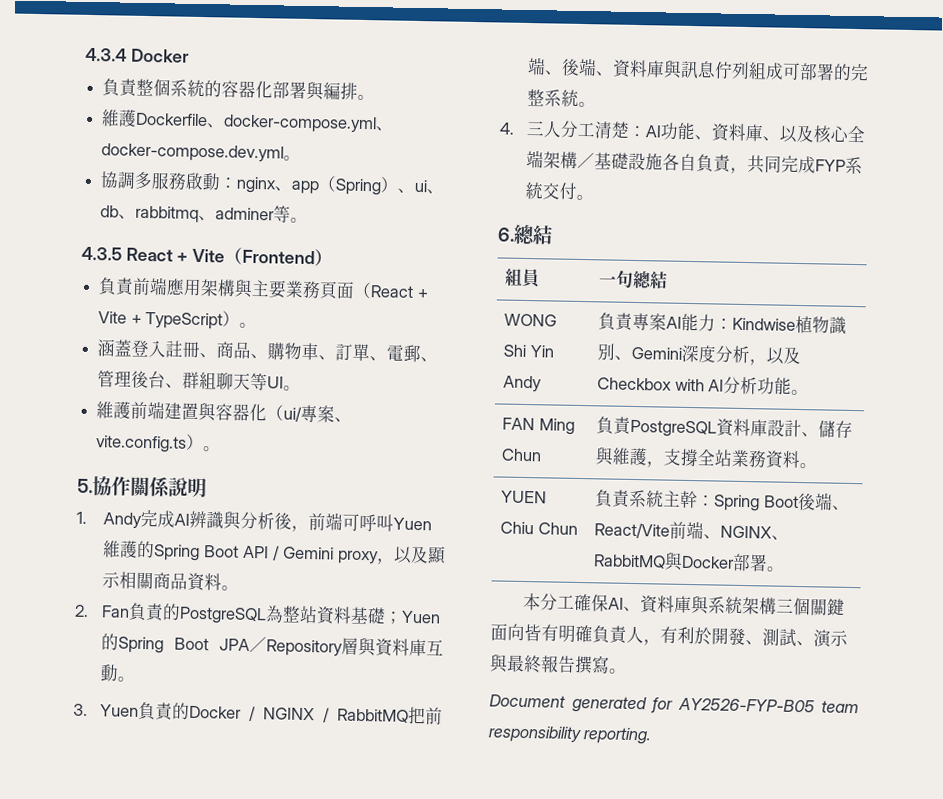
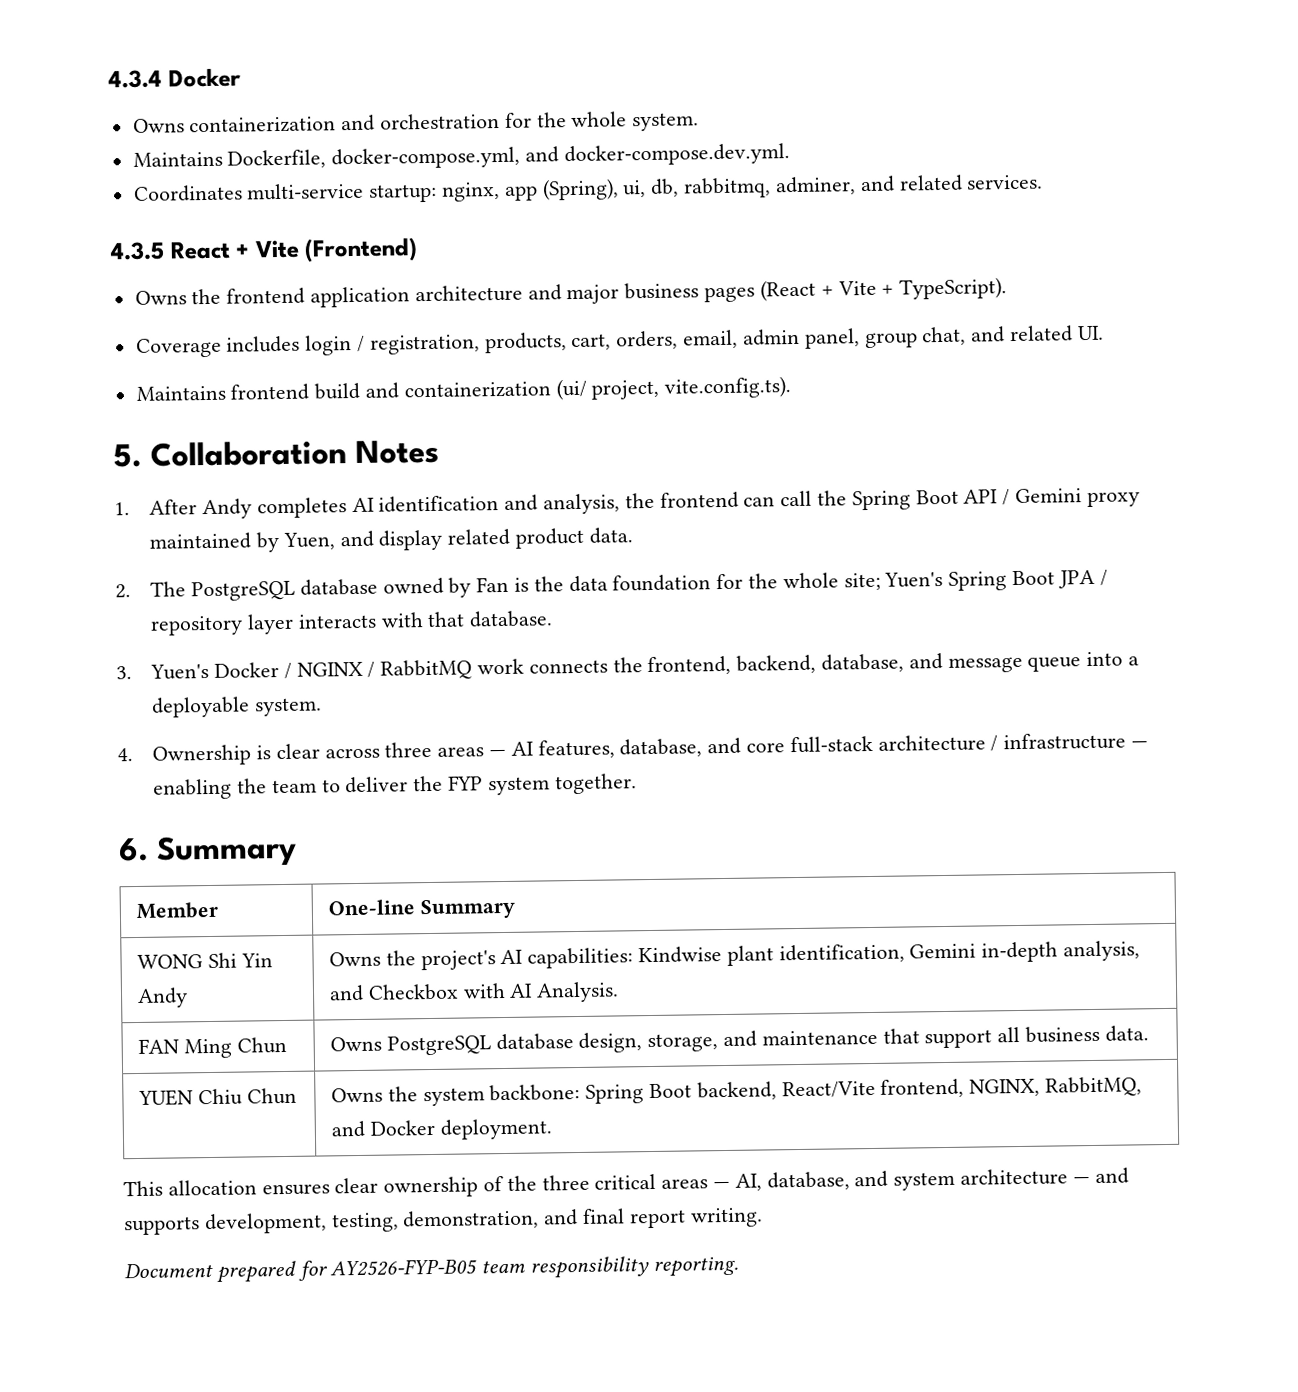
[102,78,376,101] [101,109,394,134] [101,143,302,163] [100,171,445,196] [100,205,309,223] [81,246,334,267] [98,277,429,300] [98,310,258,330] [97,339,439,363] [97,370,302,391] [96,401,353,423] [95,433,222,453] [77,476,207,498] [76,509,432,533] [102,540,155,559] 負責整個系統的容器化部署與編排。 // 維護Dockerfile、docker-compose.yml、docker-compose.dev.yml。 // 協調多服務啟動：nginx、app（Spring）、ui、db、rabbitmq、adminer等。 // 4.3.5 React + Vite（Frontend） // 負責前端應用架構與主要業務頁面（React + Vite + TypeScript）。 // 涵蓋登入註冊、商品、購物車、訂單、電郵、管理後台、群組聊天等UI。 // 維護前端建置與容器化（ui/專案、vite.config.ts）。 // 5.協作關係說明 // 1. Andy完成AI辨識與分析後，前端可呼叫Yuen維護的 -> [132,111,700,134] [132,143,790,170] [133,174,1044,203] [110,237,419,263] [134,277,1008,308] [135,325,1104,358] [135,376,792,401] [113,439,439,468] [114,490,847,520] Owns containerization and orchestration for the whole system. // Maintains Dockerfile, docker-compose.yml, and docker-compose.dev.yml. // Coordinates multi-service startup: nginx, app (Spring), ui, db, rabbitmq, adminer, and related services. // 4.3.5 React + Vite (Frontend) // Owns the frontend application architecture and major business pages (React + Vite + TypeScript). // Coverage includes login / registration, products, cart, orders, email, admin panel, group chat, and related UI. // Maintains frontend build and containerization (ui/ project, vite.config.ts). // 5. Collaboration Notes // 1. After Andy completes AI identification and analysis, the frontend can call the
[376,545,446,565] [101,571,239,592] [74,602,441,625] [100,633,445,657] [99,664,135,682] ，以及顯示相關商品資料。 // 2. Fan負責的PostgreSQL為整站資料基礎；Yuen的Spring Boot JPA／Repository層與資料庫互動。 -> [149,527,633,553] [115,569,1108,602] [150,610,554,636] maintained by Yuen, and display related product data. // 2. The PostgreSQL database owned by Fan is the data foundation for the whole site; Yuen's Spring Boot JPA / repository layer interacts with that database.
[99,701,190,721] Yuen負責的 -> [150,663,210,680] Yuen's
[408,706,444,725] [526,56,869,82] [526,88,596,108] [499,120,866,144] [525,149,863,175] [524,181,594,201] [497,224,553,245] [505,268,541,288] [599,269,669,289] [504,313,558,327] [503,344,555,358] [503,375,543,393] [598,312,848,335] [597,343,803,366] 把前端、後端、資料庫與訊息佇列組成可部署的完整系統。 // 4.三人分工清楚：AI功能、資料庫、以及核心全端架構／基礎設施各自負責，共同完成FYP系統交付。 // 6.總結 // 組員 | 一句總結 // WONG Shi Yin Andy | 負責專案AI能力：Kindwise植物識別、Gemini深度分析，以及 -> [476,651,1139,676] [151,696,322,718] [117,732,1148,766] [153,773,637,800] [118,834,297,867] [136,901,219,919] [328,898,516,920] [137,952,273,969] [137,987,189,1008] [329,940,1141,971] [329,984,365,1002] work connects the frontend, backend, database, and message queue into a deployable system. // 4. Ownership is clear across three areas — AI features, database, and core full-stack architecture / infrastructure — enabling the team to deliver the FYP system together. // 6. Summary // Member | One-line Summary // WONG Shi Yin Andy | Owns the project's AI capabilities: Kindwise plant identification, Gemini in-depth analysis, and
[723,376,810,396] 分析功能。 -> [536,981,620,1003] Analysis.
[596,416,854,439] [595,447,818,469] [501,490,548,504] [500,521,578,535] [595,489,850,512] [594,520,790,541] [593,552,785,572] [522,592,845,616] [490,623,848,648] [490,654,627,675] 負責PostgreSQL資料庫設計、儲存與維護，支撐全站業務資料。 // YUEN Chiu Chun | 負責系統主幹：Spring Boot後端、React/Vite前端、NGINX、RabbitMQ與Docker部署。 // 本分工確保AI、資料庫與系統架構三個關鍵面向皆有明確負責人，有利於開發、測試、演示與最終報告撰寫。 -> [330,1025,1149,1056] [138,1087,297,1106] [331,1076,1143,1107] [331,1118,553,1140] [123,1167,1129,1198] [124,1207,763,1236] Owns PostgreSQL database design, storage, and maintenance that support all business data. // YUEN Chiu Chun | Owns the system backbone: Spring Boot backend, React/Vite frontend, NGINX, RabbitMQ, and Docker deployment. // This allocation ensures clear ownership of the three critical areas — AI, database, and system architecture — and supports development, testing, demonstration, and final report writing.
[571,695,647,714] generated -> [215,1260,296,1283] prepared

